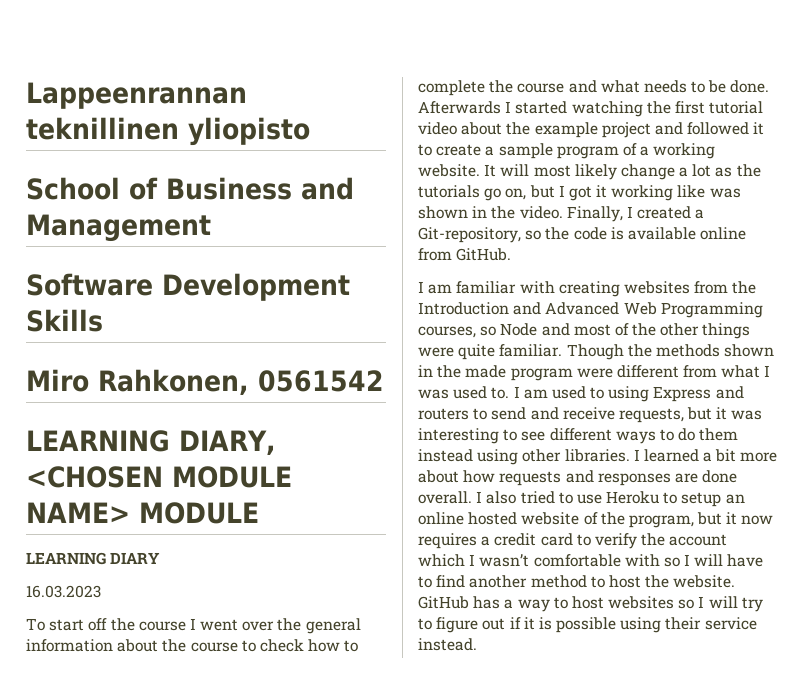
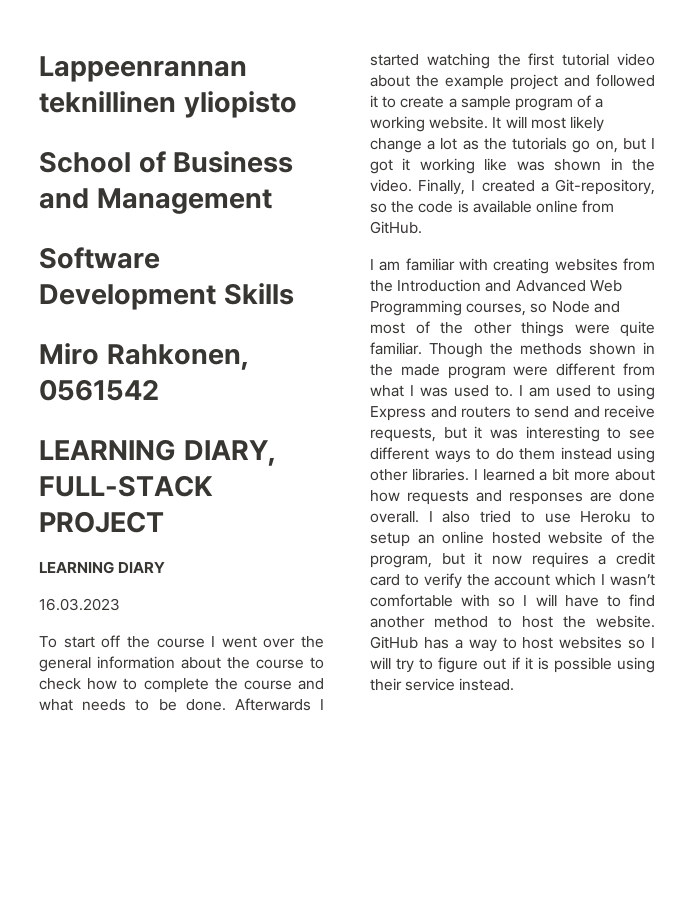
[26,466,292,488] [26,502,259,524] <CHOSEN MODULE NAME> MODULE -> [39,475,213,497] [39,511,164,533] FULL-STACK PROJECT

